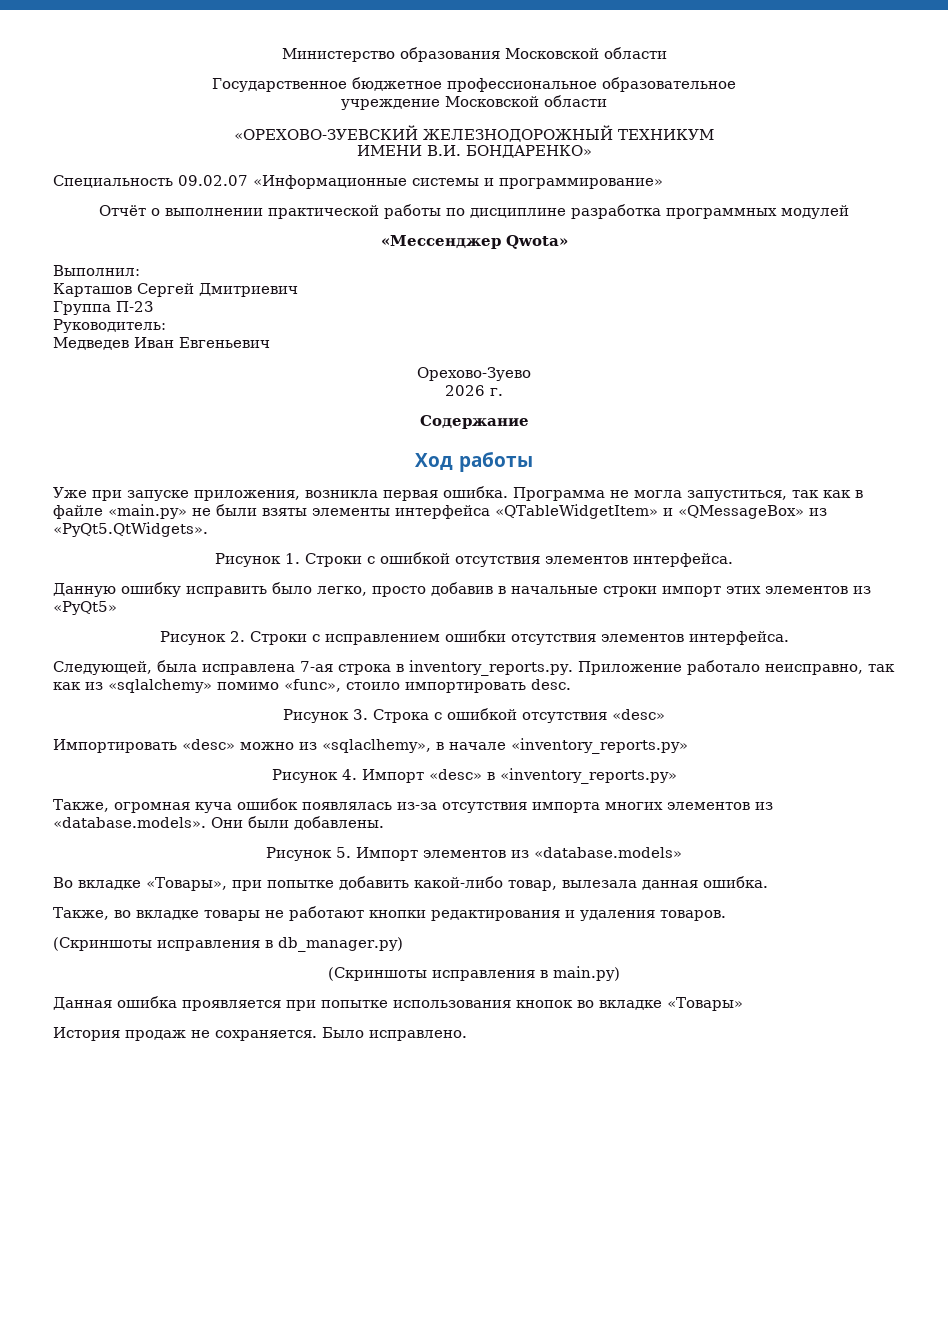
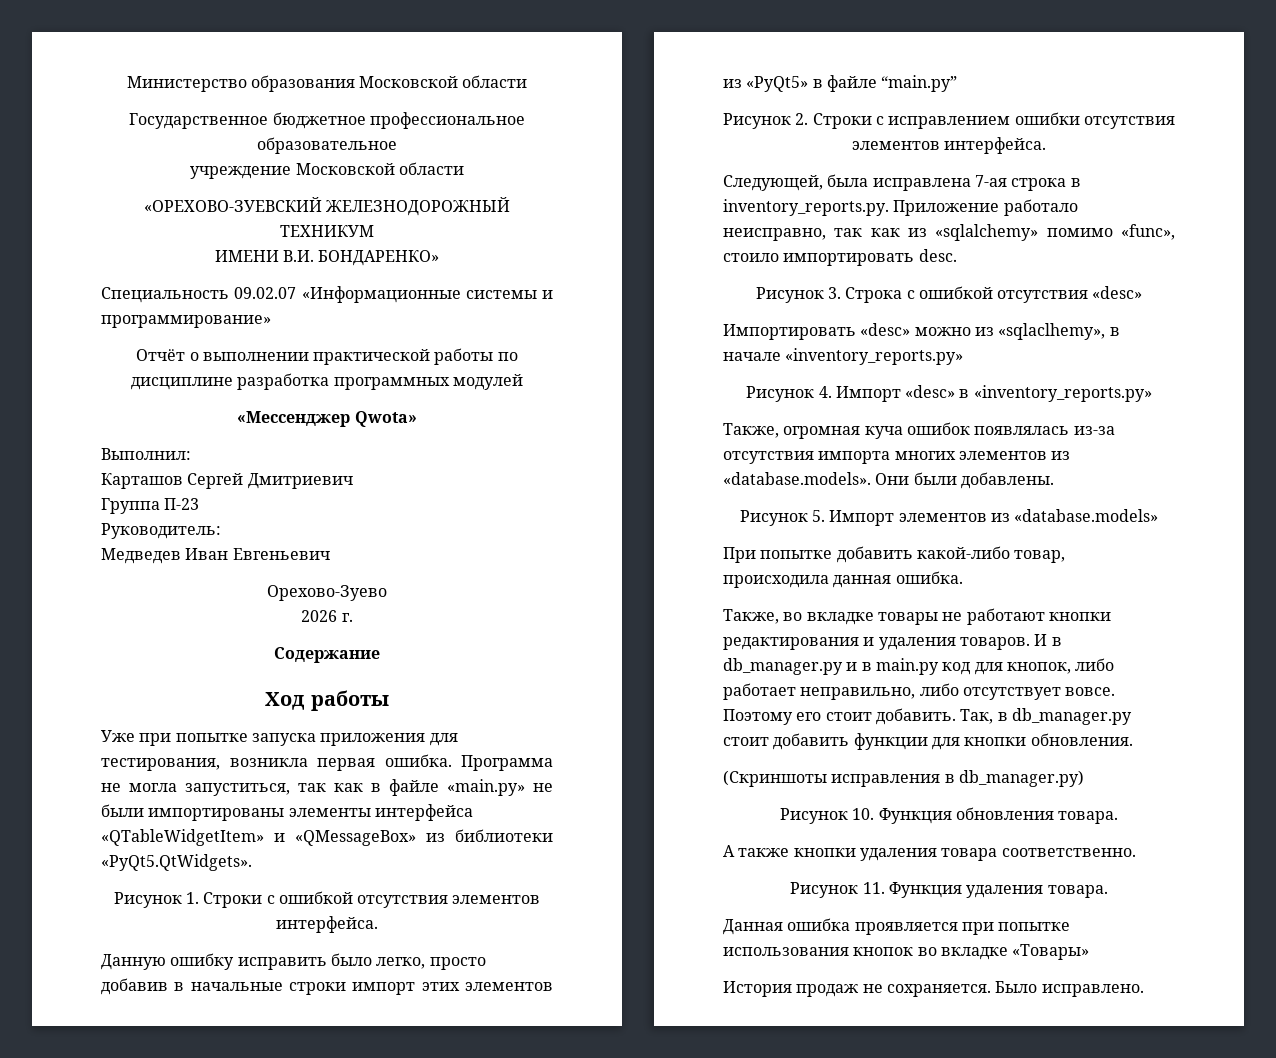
[127,490,300,501] запуске приложения, -> [175,733,458,746] [101,758,220,771] попытке запуска приложения для тестирования,
[262,508,307,516] взяты -> [148,808,285,821] импортированы
(827, 512) none -> [455,829,553,842] библиотеки
(117, 608) none -> [812,75,958,92] в файле “main.py”
[53,877,262,891] Во вкладке «Товары», при -> [723,547,756,563] При
[562,880,637,888] вылезала -> [723,575,829,588] происходила
[53,937,403,952] [328,966,620,981] // (Скриншоты исправления в db_manager.py) // (Скриншоты исправления в main.py) -> [1034,634,1062,646] [723,658,1115,675] [723,683,1116,700] [723,708,1132,725] [723,733,1133,750] [723,770,1084,787] [779,807,1119,824] [723,845,1136,861] [790,882,1108,898] И в db_manager.py и в main.py код для кнопок, либо работает неправильно, либо отсутствует вовсе. Поэтому его стоит добавить. Так, в db_manager.py стоит добавить функции для кнопки обновления. // (Скриншоты исправления в db_manager.py) // Рисунок 10. Функция обновления товара. // А также кнопки удаления товара соответственно. // Рисунок 11. Функция удаления товара.

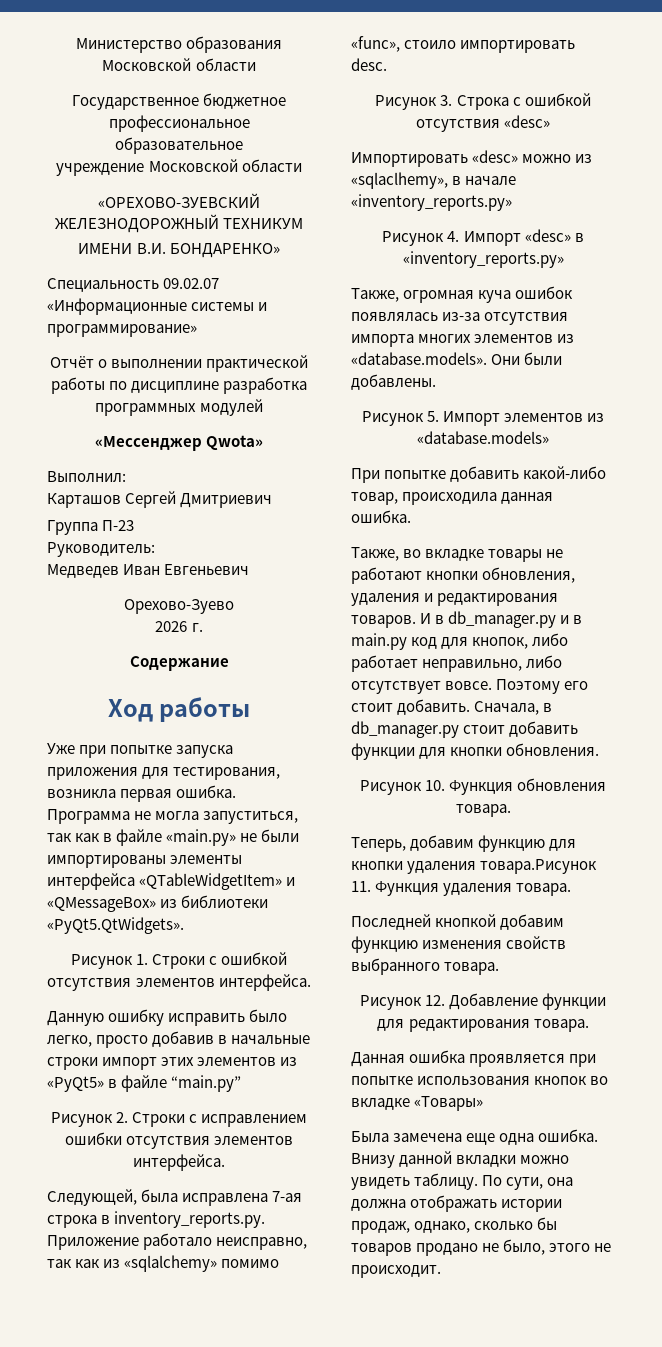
[723,637,956,650] редактирования и удаления -> [482,567,576,583] [351,593,559,606] обновления, удаления и редактирования
[960,709,994,724] Так, -> [474,701,540,715] Сначала,
[723,770,1084,787] // (Скриншоты исправления в db_manager.py) -> (600, 749) none
[723,845,1136,861] [790,882,1044,898] А также кнопки удаления товара соответственно. // Рисунок 11. Функция удаления -> [351,835,577,852] [351,859,598,874] [351,881,572,896] [351,914,565,930] [351,936,567,953] [351,958,500,975] [359,993,607,1010] [377,1019,530,1032] Теперь, добавим функцию для кнопки удаления товара.Рисунок 11. Функция удаления товара. // Последней кнопкой добавим функцию изменения свойств выбранного товара. // Рисунок 12. Добавление функции для редактирования
[723,981,1144,997] История продаж не сохраняется. Было исправлено. -> [351,1129,599,1145] [351,1151,570,1168] [351,1173,574,1190] [351,1195,563,1212] [351,1217,558,1234] [351,1239,612,1256] [351,1265,441,1278] Была замечена еще одна ошибка. Внизу данной вкладки можно увидеть таблицу. По сути, она должна отображать истории продаж, однако, сколько бы товаров продано не было, этого не происходит.

